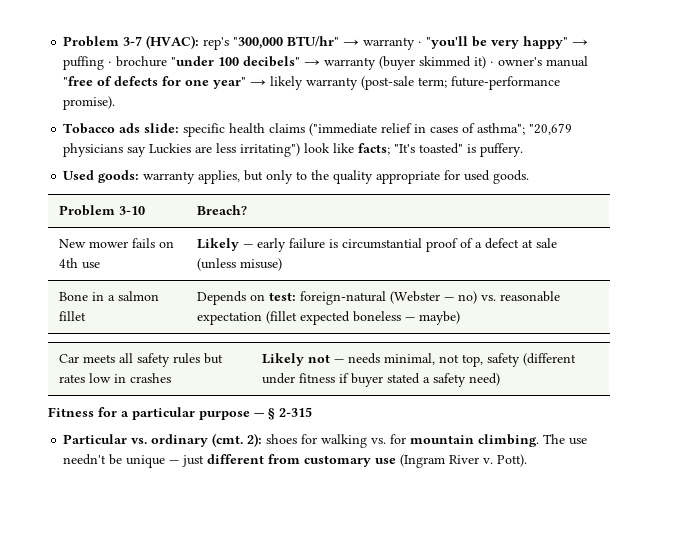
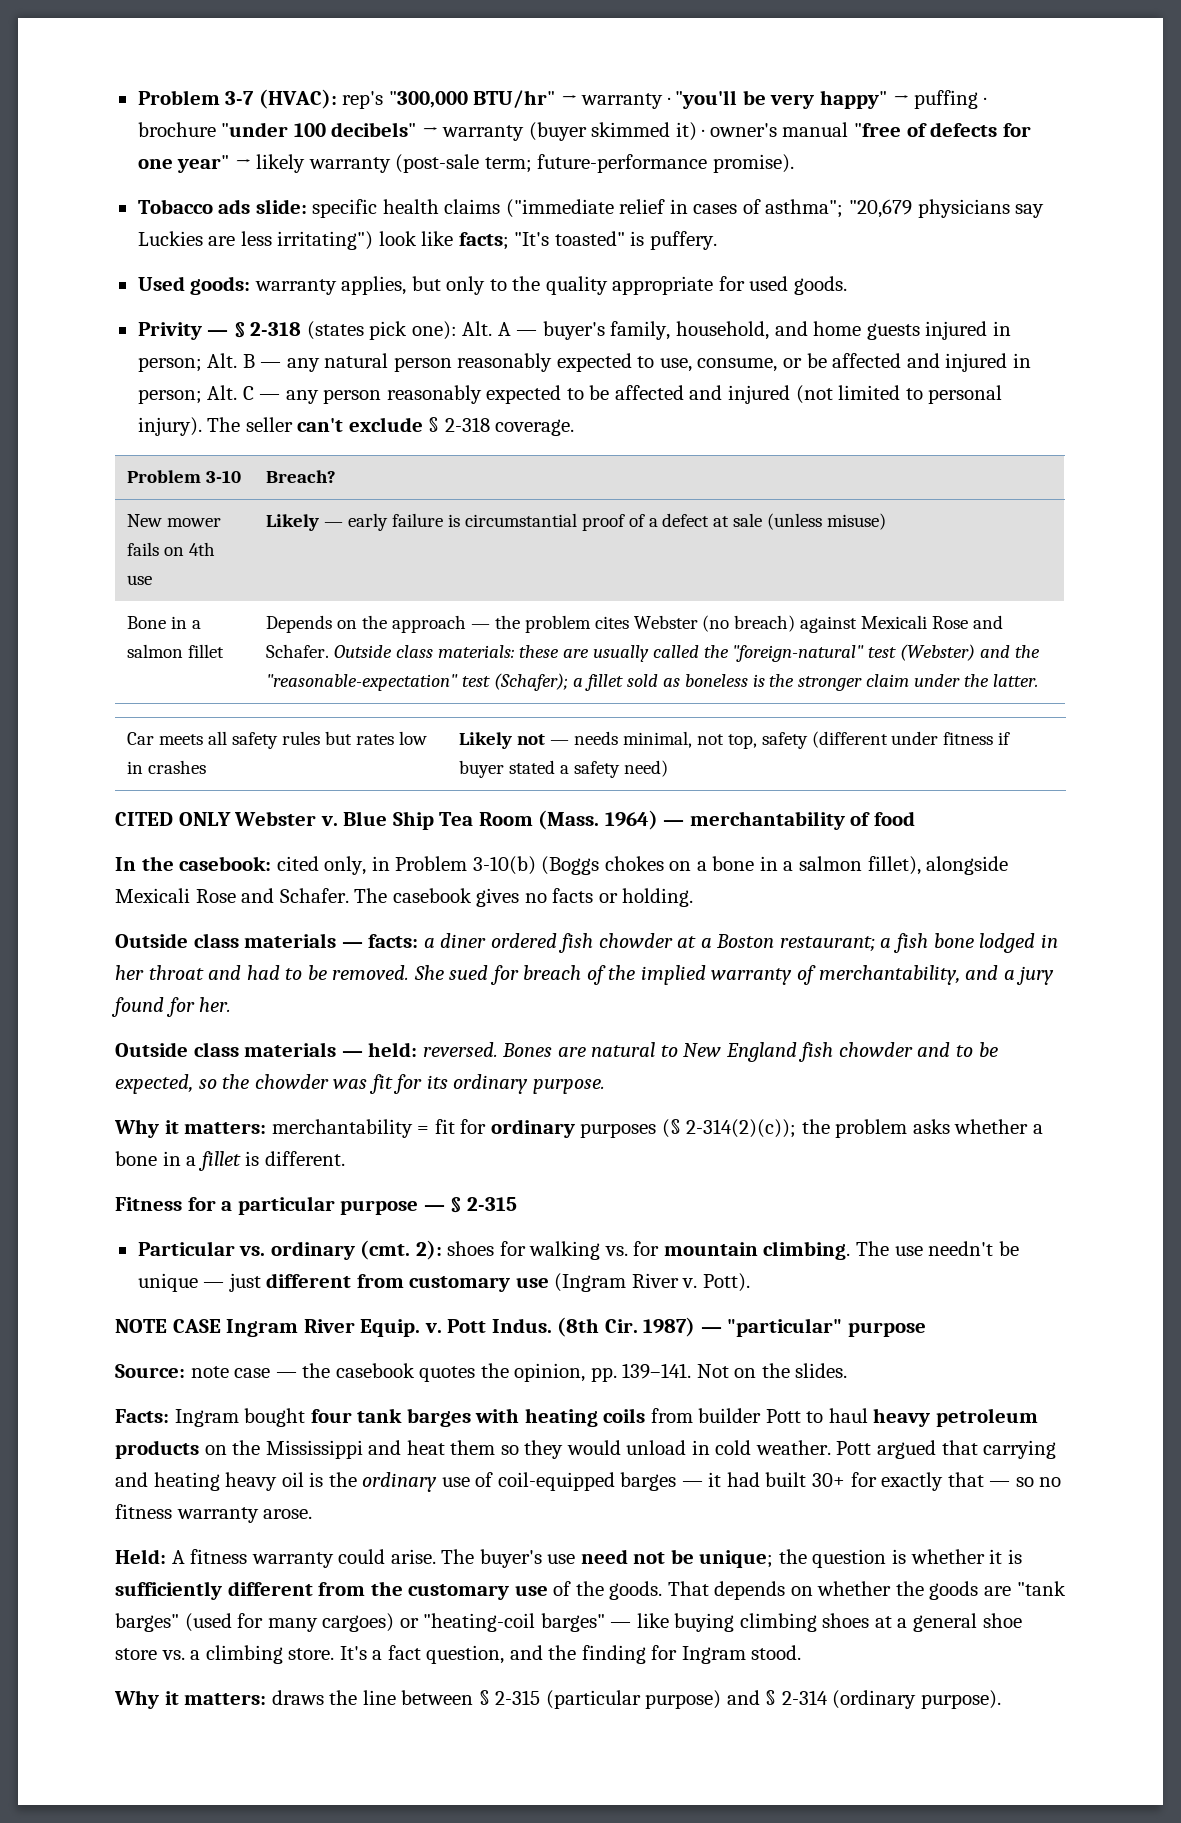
(530, 177) none -> [137,321,1011,340] [137,353,1031,372] [137,385,1003,404] [137,417,575,436] // Privity — § 2-318 (states pick one): Alt. A — buyer's family, household, and home guests injured in person; Alt. B — any natural person reasonably expected to use, consume, or be affected and injured in person; Alt. C — any person reasonably expected to be affected and injured (not limited to personal injury). The seller can't exclude § 2-318 coverage.
[268,291,560,305] [196,311,460,325] test: foreign-natural (Webster — no) vs. reasonable expectation (fillet expected boneless — maybe) -> [361,615,1004,633] [265,644,1041,662] [265,673,1039,691] the approach — the problem cites Webster (no breach) against Mexicali Rose and Schafer. Outside class materials: these are usually called the "foreign-natural" test (Webster) and the "reasonable-expectation" test (Schafer); a fillet sold as boneless is the stronger claim under the latter.
(500, 379) none -> [115,810,915,830] [115,856,1009,875] [115,888,694,907] [115,933,1058,953] [115,965,1055,985] [111,997,232,1017] [115,1042,998,1062] [115,1074,605,1094] [114,1119,1044,1138] [115,1151,345,1171] // CITED ONLY Webster v. Blue Ship Tea Room (Mass. 1964) — merchantability of food // In the casebook: cited only, in Problem 3-10(b) (Boggs chokes on a bone in a salmon fillet), alongside Mexicali Rose and Schafer. The casebook gives no facts or holding. // Outside class materials — facts: a diner ordered fish chowder at a Boston restaurant; a fish bone lodged in her throat and had to be removed. She sued for breach of the implied warranty of merchantability, and a jury found for her. // Outside class materials — held: reversed. Bones are natural to New England fish chowder and to be expected, so the chowder was fit for its ordinary purpose. // Why it matters: merchantability = fit for ordinary purposes (§ 2-314(2)(c)); the problem asks whether a bone in a fillet is different.
(528, 460) none -> [115,1317,926,1337] [115,1363,848,1382] [115,1408,1039,1427] [115,1440,1057,1459] [115,1472,1062,1492] [115,1504,313,1523] [115,1549,1022,1568] [115,1581,1066,1600] [115,1613,1022,1632] [115,1645,802,1664] [114,1690,1002,1709] // NOTE CASE Ingram River Equip. v. Pott Indus. (8th Cir. 1987) — "particular" purpose // Source: note case — the casebook quotes the opinion, pp. 139–141. Not on the slides. // Facts: Ingram bought four tank barges with heating coils from builder Pott to haul heavy petroleum products on the Mississippi and heat them so they would unload in cold weather. Pott argued that carrying and heating heavy oil is the ordinary use of coil-equipped barges — it had built 30+ for exactly that — so no fitness warranty arose. // Held: A fitness warranty could arise. The buyer's use need not be unique; the question is whether it is sufficiently different from the customary use of the goods. That depends on whether the goods are "tank barges" (used for many cargoes) or "heating-coil barges" — like buying climbing shoes at a general shoe store vs. a climbing store. It's a fact question, and the finding for Ingram stood. // Why it matters: draws the line between § 2-315 (particular purpose) and § 2-314 (ordinary purpose).

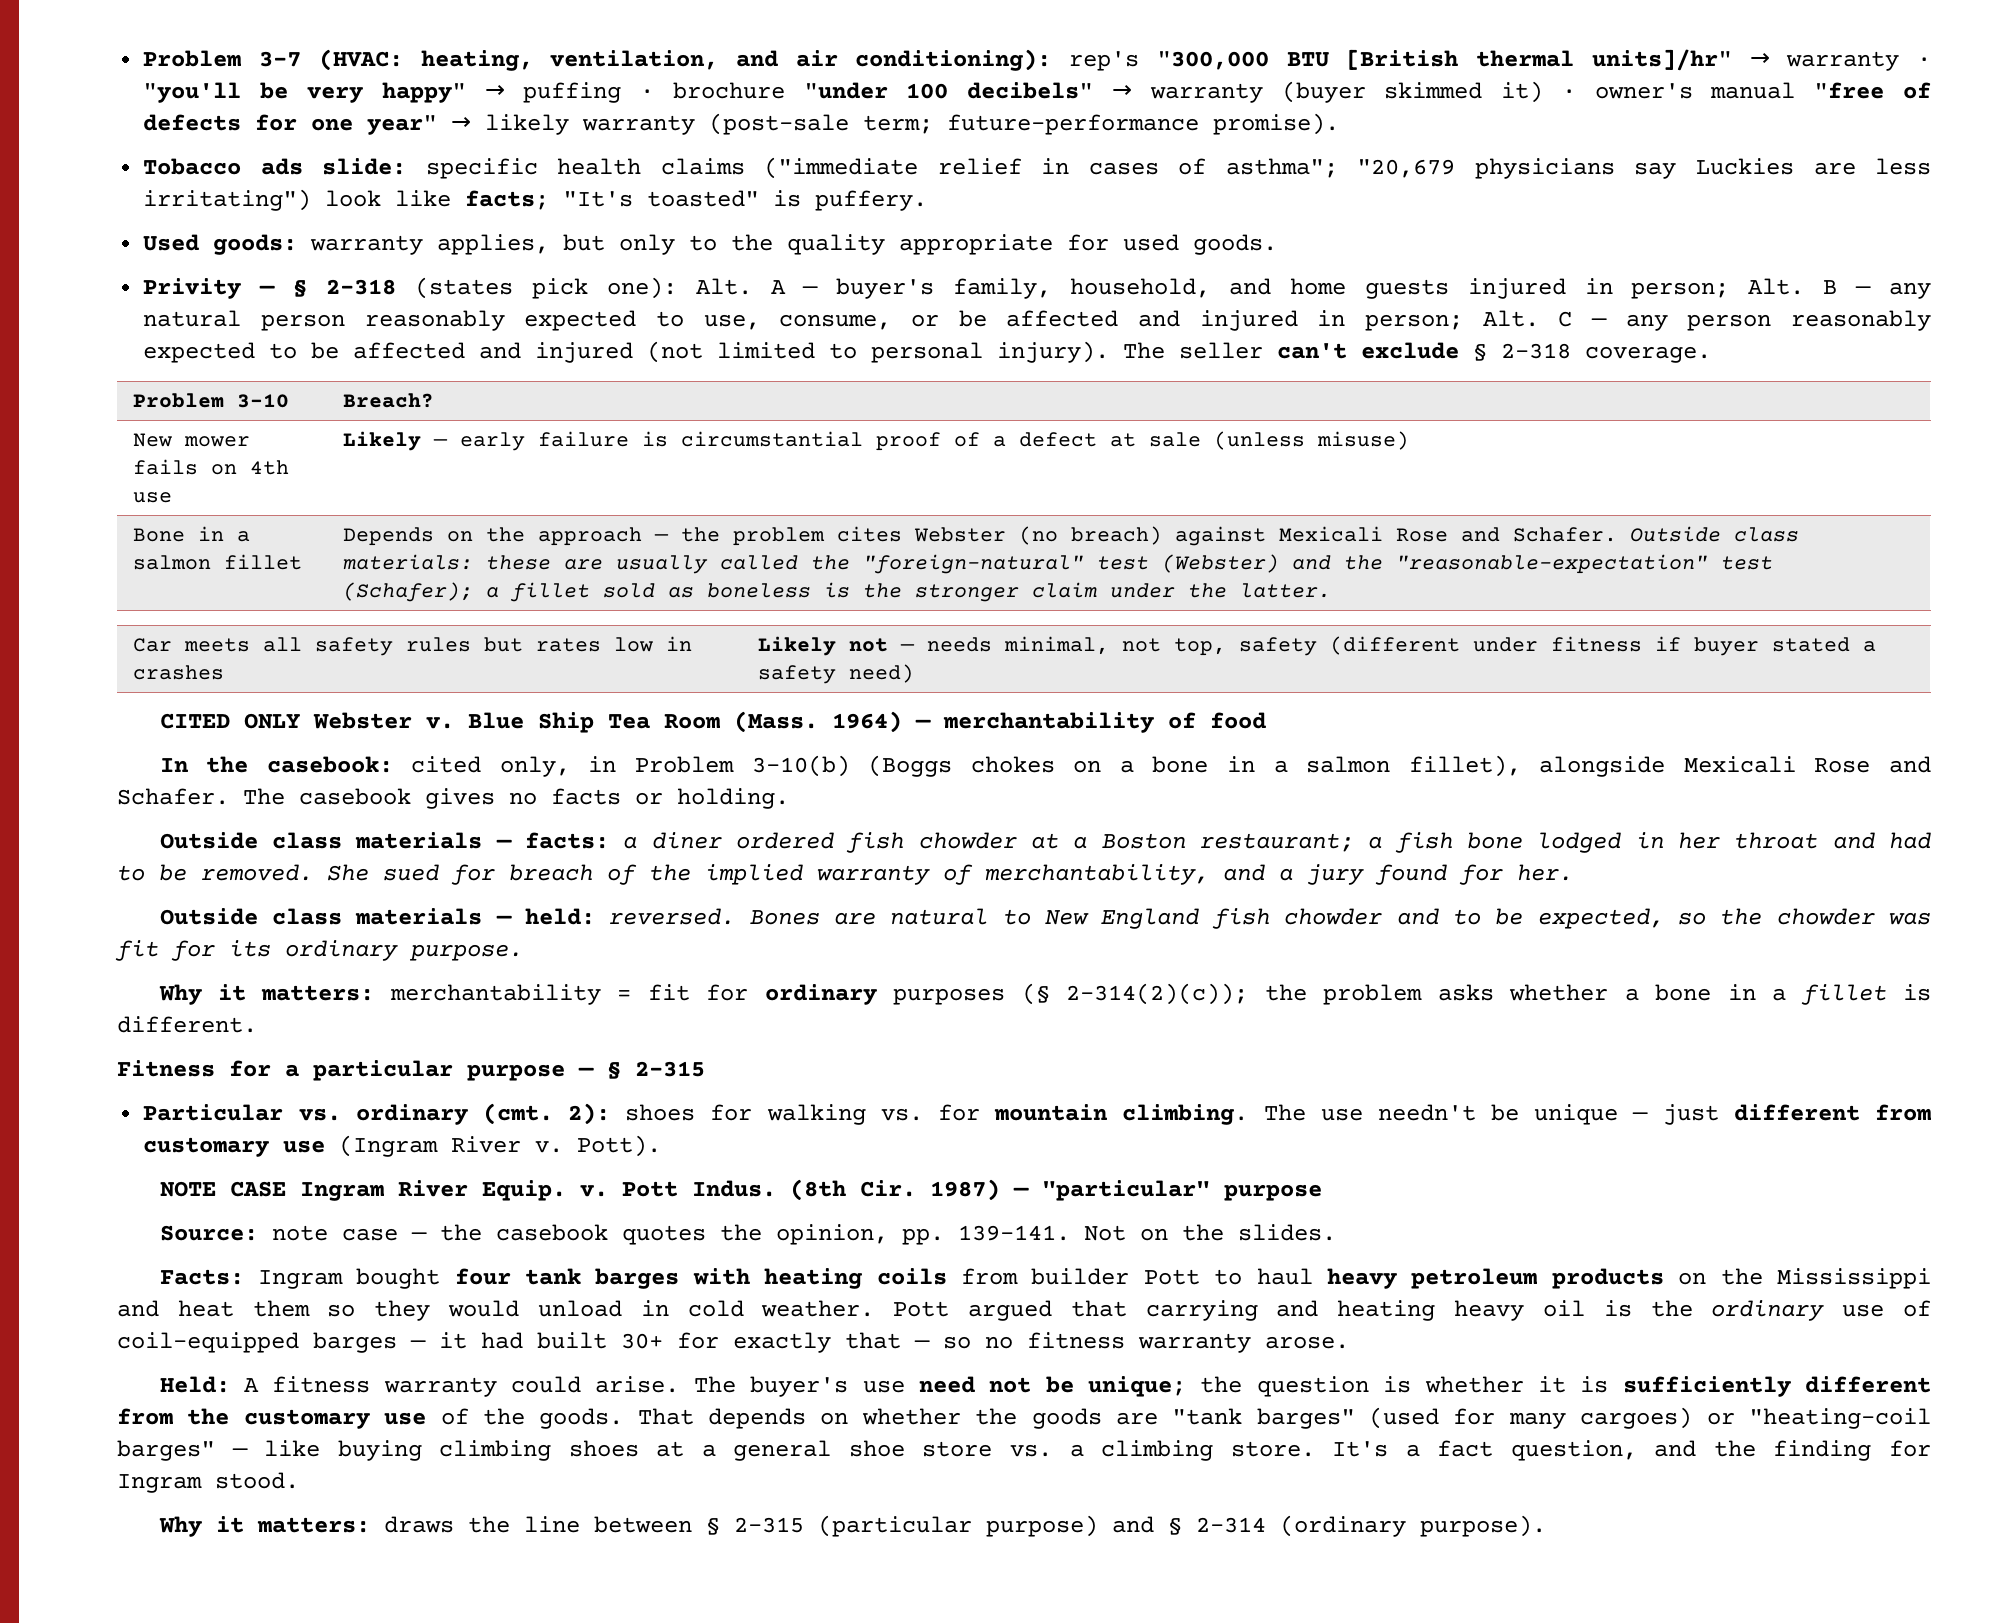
[258,89,556,109] (HVAC): rep's "300,000 BTU/hr" -> [318,49,1732,71] (HVAC: heating, ventilation, and air conditioning): rep's "300,000 BTU [British thermal units]/hr"

